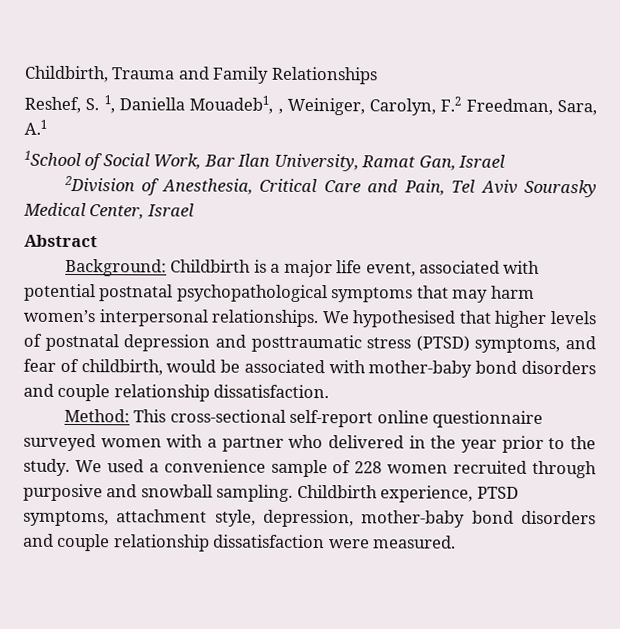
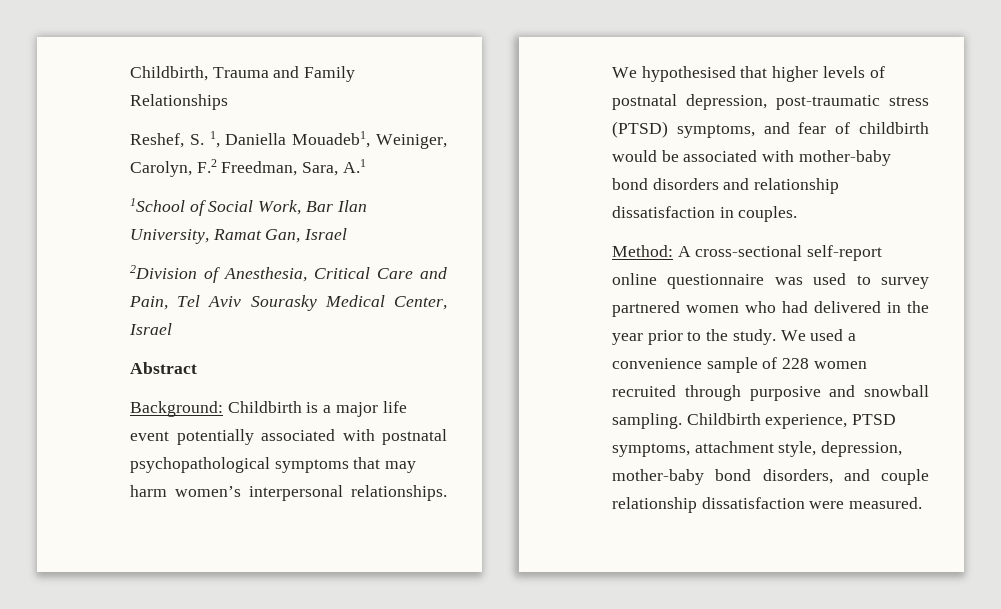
[277,108,283,114] , -> (371, 139) none
[365,260,541,277] [24,283,96,302] event, associated with potential -> [130,429,375,445] event potentially associated with
[123,334,362,353] depression and posttraumatic -> [686,94,880,110] depression, post-traumatic
[80,359,163,376] childbirth, -> [859,122,929,134] childbirth
[57,383,330,402] couple relationship dissatisfaction. -> [754,178,840,194] [612,206,798,222] relationship dissatisfaction in couples.
[133,409,167,423] This -> [677,246,691,257] A
[23,433,324,452] surveyed women with a partner who -> [774,273,929,289] [612,301,808,317] was used to survey partnered women who had
[521,510,596,525] disorders -> [762,469,833,484] disorders,

